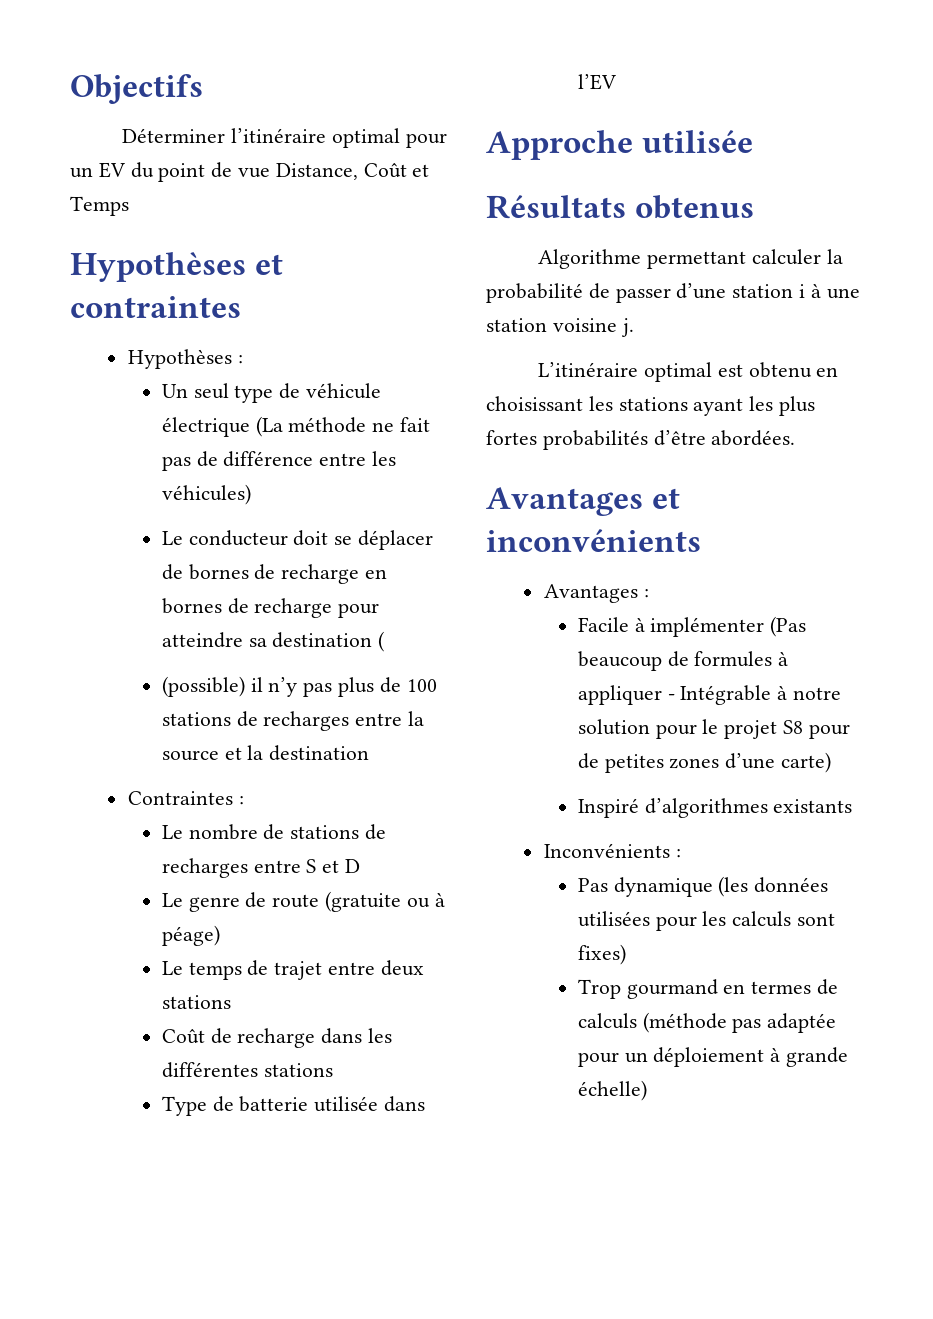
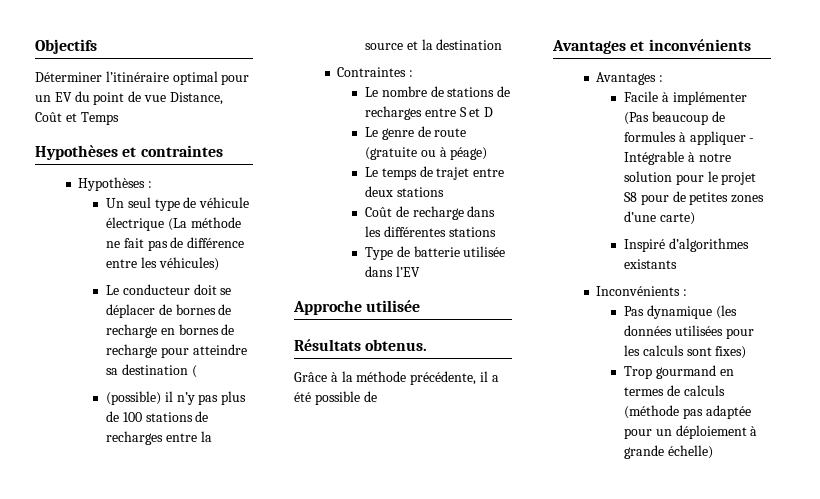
[635,195,755,219] [538,249,843,269] [486,283,860,303] [486,318,634,337] [538,362,839,382] [486,396,816,416] [486,430,796,450] obtenus // Algorithme permettant calculer la probabilité de passer d’une station i à une station voisine j. // L’itinéraire optimal est obtenu en choisissant les stations ayant les plus fortes probabilités d’être abordées. -> [365,339,428,351] [294,371,499,385] [294,391,377,405] obtenus. // Grâce à la méthode précédente, il a été possible de

